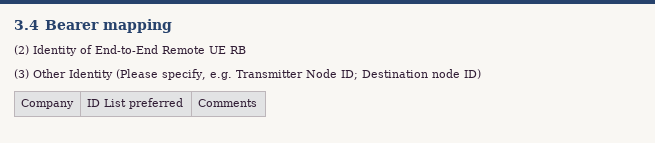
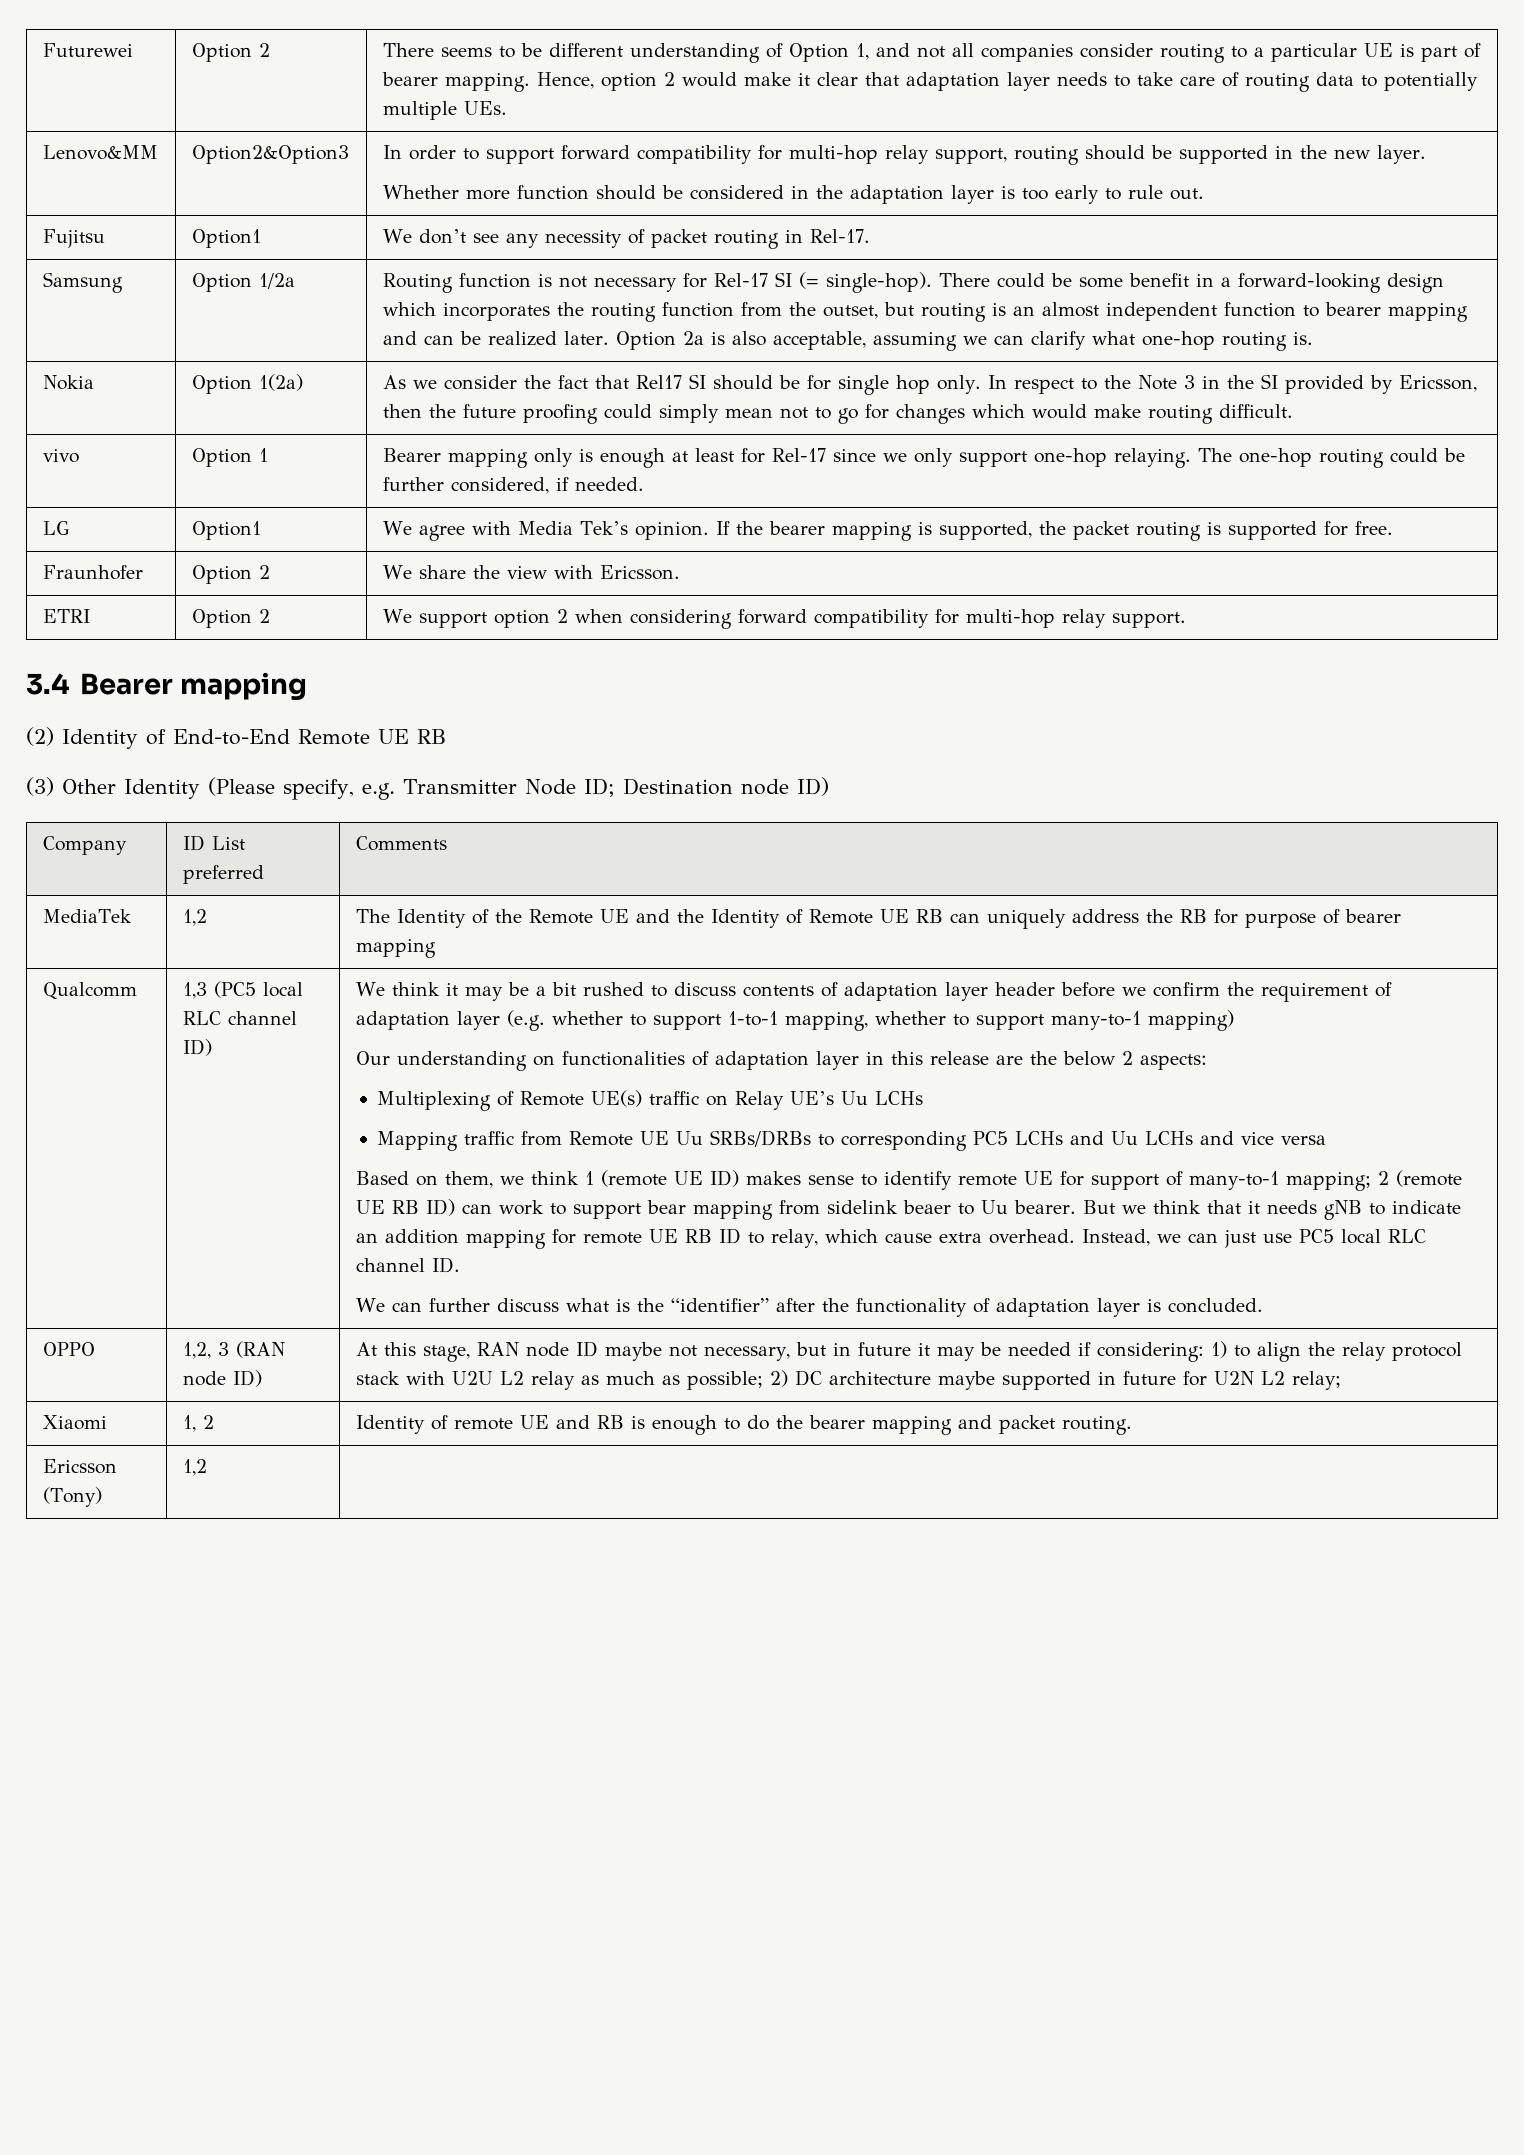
(14, 25) none -> [42,43,133,57] [191,43,270,62] [382,43,1481,63] [381,72,1478,92] [382,101,507,120] [42,145,158,160] [191,145,349,164] [382,145,1426,165] [382,185,1204,204] [42,229,105,248] [191,229,261,248] [382,229,870,249] [42,272,123,293] [191,273,295,292] [382,272,1444,293] [382,302,1468,322] [382,331,1313,351] [42,375,94,390] [191,374,303,394] [382,374,1477,395] [382,404,1293,424] [42,449,79,463] [191,448,268,467] [382,448,1465,468] [382,477,644,494] [42,521,70,535] [191,521,261,540] [382,521,1393,541] [42,565,143,580] [191,565,270,584] [382,565,680,580] [42,609,90,623] [191,609,270,628] [382,609,1186,629] Futurewei | Option 2 | There seems to be different understanding of Option 1, and not all companies consider routing to a particular UE is part of bearer mapping. Hence, option 2 would make it clear that adaptation layer needs to take care of routing data to potentially multiple UEs. // Lenovo&MM | Option2&Option3 | In order to support forward compatibility for multi-hop relay support, routing should be supported in the new layer. // Whether more function should be considered in the adaptation layer is too early to rule out. // Fujitsu | Option1 | We don’t see any necessity of packet routing in Rel-17. // Samsung | Option 1/2a | Routing function is not necessary for Rel-17 SI (= single-hop). There could be some benefit in a forward-looking design which incorporates the routing function from the outset, but routing is an almost independent function to bearer mapping and can be realized later. Option 2a is also acceptable, assuming we can clarify what one-hop routing is. // Nokia | Option 1(2a) | As we consider the fact that Rel17 SI should be for single hop only. In respect to the Note 3 in the SI provided by Ericsson, then the future proofing could simply mean not to go for changes which would make routing difficult. // vivo | Option 1 | Bearer mapping only is enough at least for Rel-17 since we only support one-hop relaying. The one-hop routing could be further considered, if needed. // LG | Option1 | We agree with Media Tek’s opinion. If the bearer mapping is supported, the packet routing is supported for free. // Fraunhofer | Option 2 | We share the view with Ericsson. // ETRI | Option 2 | We support option 2 when considering forward compatibility for multi-hop relay support. //
(257, 103) none -> [42,909,132,923] [182,909,207,926] [355,909,1401,929] [355,939,436,958] [42,982,137,1000] [182,981,303,999] [182,1011,297,1025] [182,1039,212,1056] [355,982,1392,1002] [355,1010,1234,1031] [355,1051,1207,1071] [377,1090,924,1111] [377,1130,1327,1151] [355,1170,1462,1191] [355,1199,1461,1220] [355,1228,1426,1249] [355,1257,460,1273] [355,1298,1263,1317] [42,1342,95,1356] [182,1341,285,1359] [182,1370,262,1387] [355,1341,1462,1362] [355,1370,1341,1390] [42,1415,107,1430] [182,1415,214,1432] [355,1415,1132,1435] [42,1459,117,1474] [42,1487,102,1507] [182,1459,207,1476] // MediaTek | 1,2 | The Identity of the Remote UE and the Identity of Remote UE RB can uniquely address the RB for purpose of bearer mapping // Qualcomm | 1,3 (PC5 local RLC channel ID) | We think it may be a bit rushed to discuss contents of adaptation layer header before we confirm the requirement of adaptation layer (e.g. whether to support 1-to-1 mapping, whether to support many-to-1 mapping) // Our understanding on functionalities of adaptation layer in this release are the below 2 aspects: // Multiplexing of Remote UE(s) traffic on Relay UE’s Uu LCHs // Mapping traffic from Remote UE Uu SRBs/DRBs to corresponding PC5 LCHs and Uu LCHs and vice versa // Based on them, we think 1 (remote UE ID) makes sense to identify remote UE for support of many-to-1 mapping; 2 (remote UE RB ID) can work to support bear mapping from sidelink beaer to Uu bearer. But we think that it needs gNB to indicate an addition mapping for remote UE RB ID to relay, which cause extra overhead. Instead, we can just use PC5 local RLC channel ID. // We can further discuss what is the “identifier” after the functionality of adaptation layer is concluded. // OPPO | 1,2, 3 (RAN node ID) | At this stage, RAN node ID maybe not necessary, but in future it may be needed if considering: 1) to align the relay protocol stack with U2U L2 relay as much as possible; 2) DC architecture maybe supported in future for U2N L2 relay; // Xiaomi | 1, 2 | Identity of remote UE and RB is enough to do the bearer mapping and packet routing. // Ericsson (Tony) | 1,2 |

